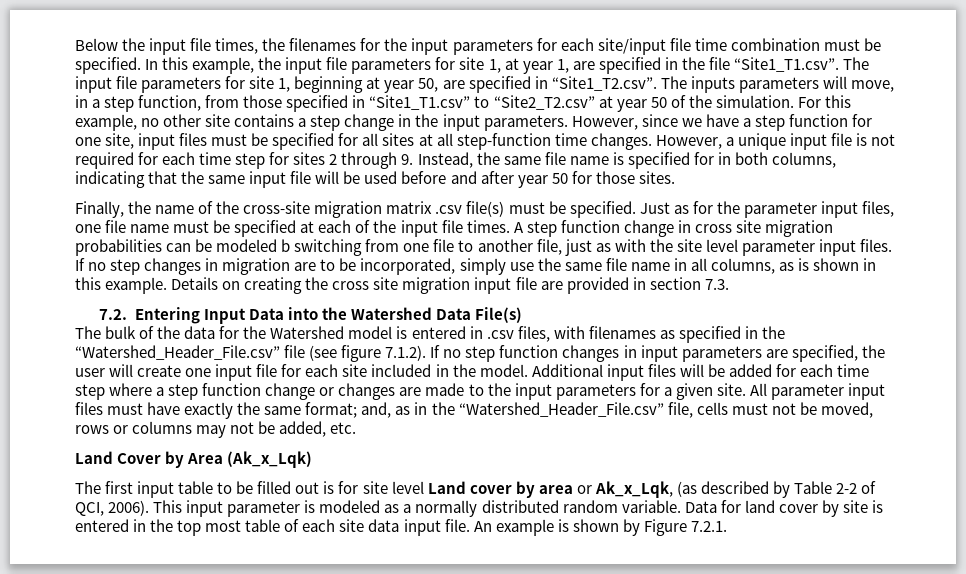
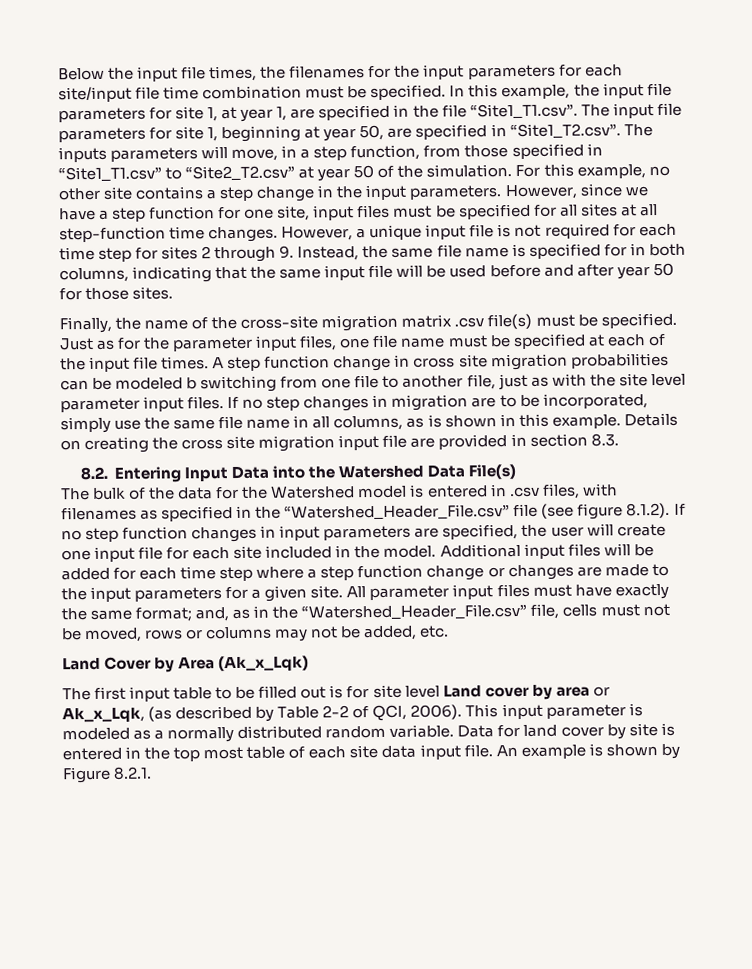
[704,279,729,290] [99,309,128,320] 7.3. // 7.2. -> [590,433,619,447] [79,466,108,481] 8.3. // 8.2.
[385,345,427,361] 7.1.2). -> [626,502,671,519] 8.1.2).
[690,521,727,532] 7.2.1. -> [113,766,153,780] 8.2.1.

